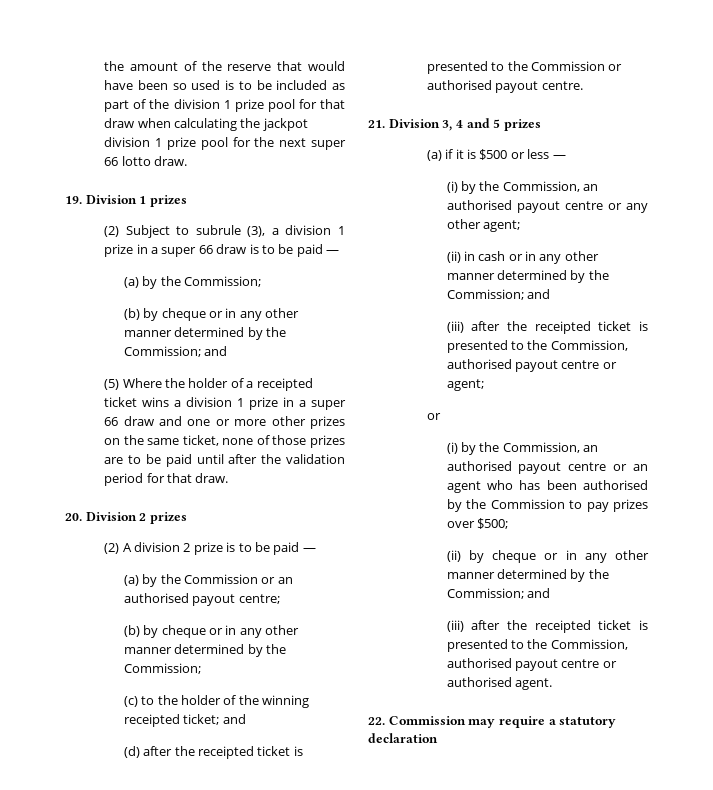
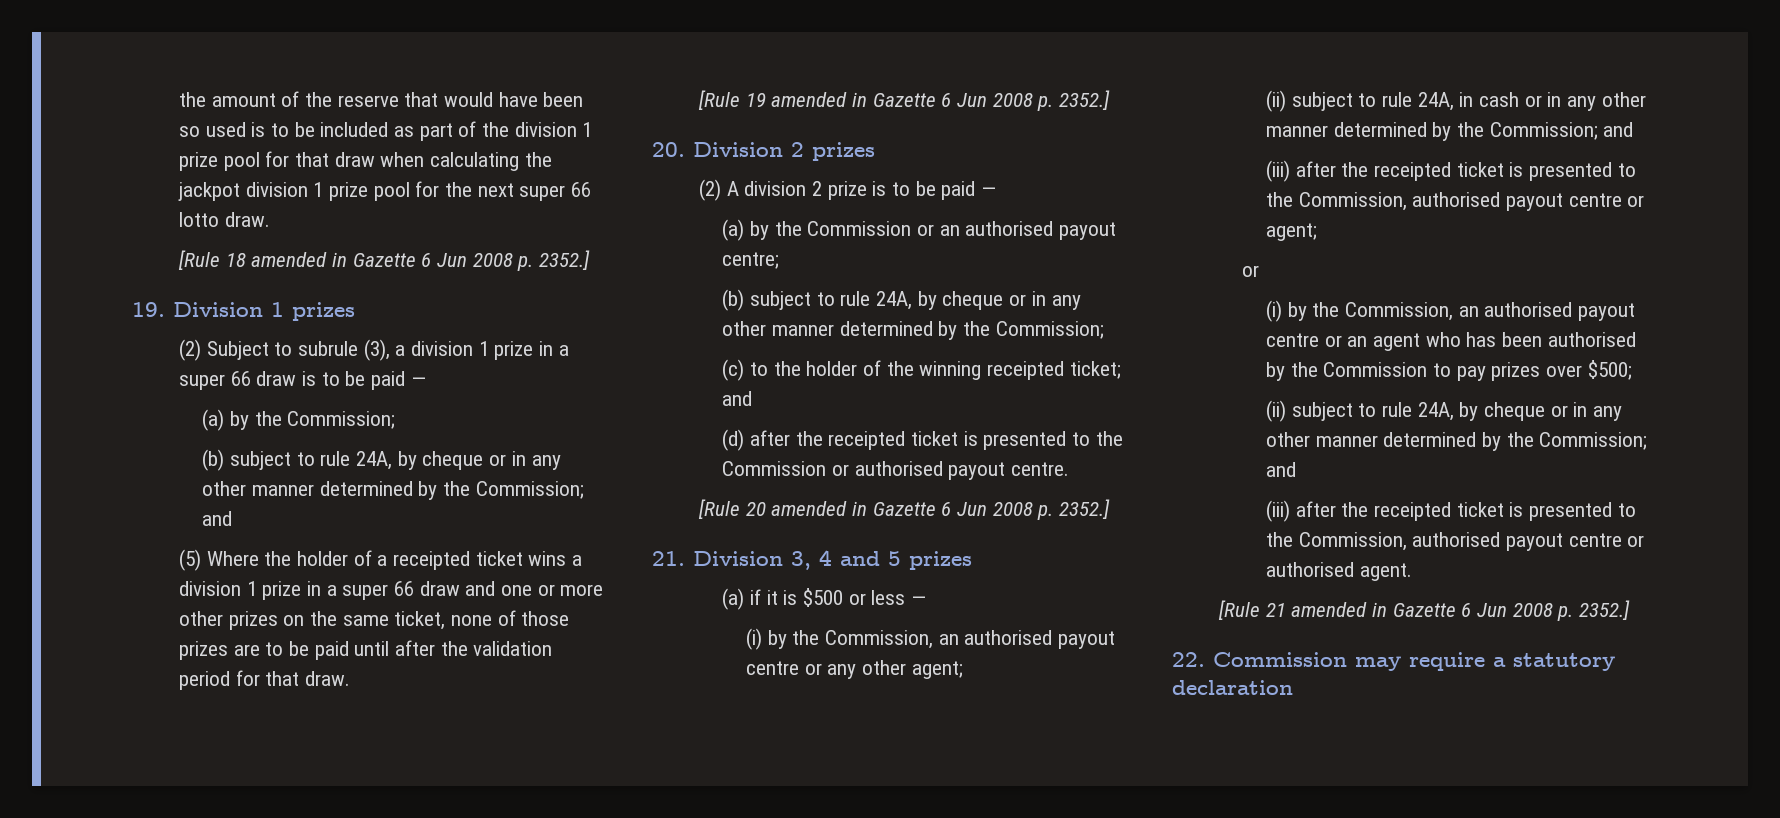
(188, 161) none -> [177,250,591,271] // [Rule 18 amended in Gazette 6 Jun 2008 p. 2352.]
(140, 314) none -> [230,451,393,470] subject to rule 24A,
(229, 478) none -> [697,90,1111,111] // [Rule 19 amended in Gazette 6 Jun 2008 p. 2352.]
(140, 631) none -> [750,291,913,310] subject to rule 24A,
(583, 85) none -> [697,499,1111,520] // [Rule 20 amended in Gazette 6 Jun 2008 p. 2352.]
(461, 257) none -> [1291,92,1454,111] subject to rule 24A,
(461, 556) none -> [1291,402,1454,421] subject to rule 24A,
(552, 684) none -> [1217,600,1631,621] // [Rule 21 amended in Gazette 6 Jun 2008 p. 2352.]

